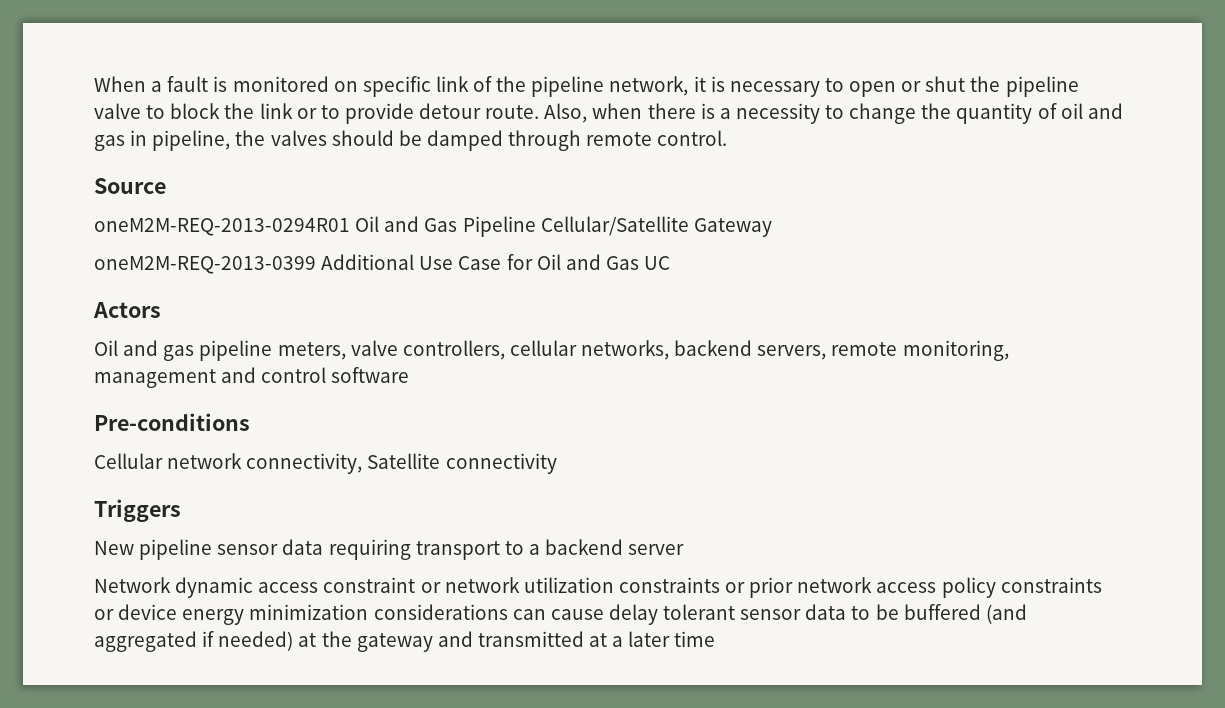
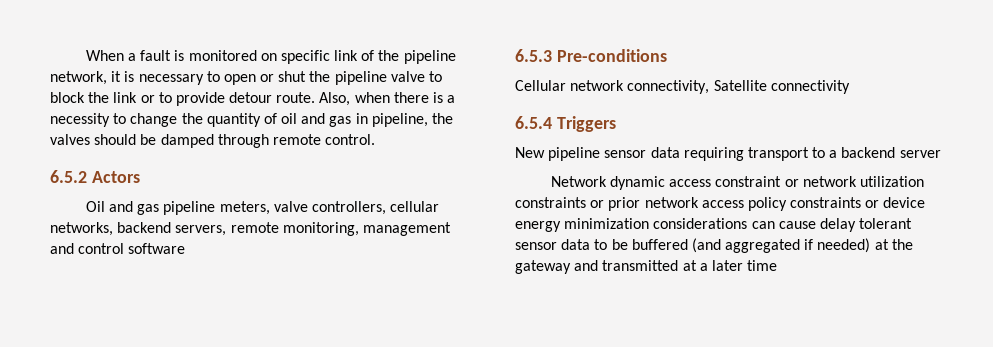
[94,178,166,194] [94,216,772,237] [94,254,671,274] Source // oneM2M-REQ-2013-0294R01 Oil and Gas Pipeline Cellular/Satellite Gateway // oneM2M-REQ-2013-0399 Additional Use Case for Oil and Gas UC // -> [50,170,87,183] 6.5.2
(410, 375) none -> [515,49,552,62] 6.5.3
(557, 463) none -> [515,116,552,129] 6.5.4

